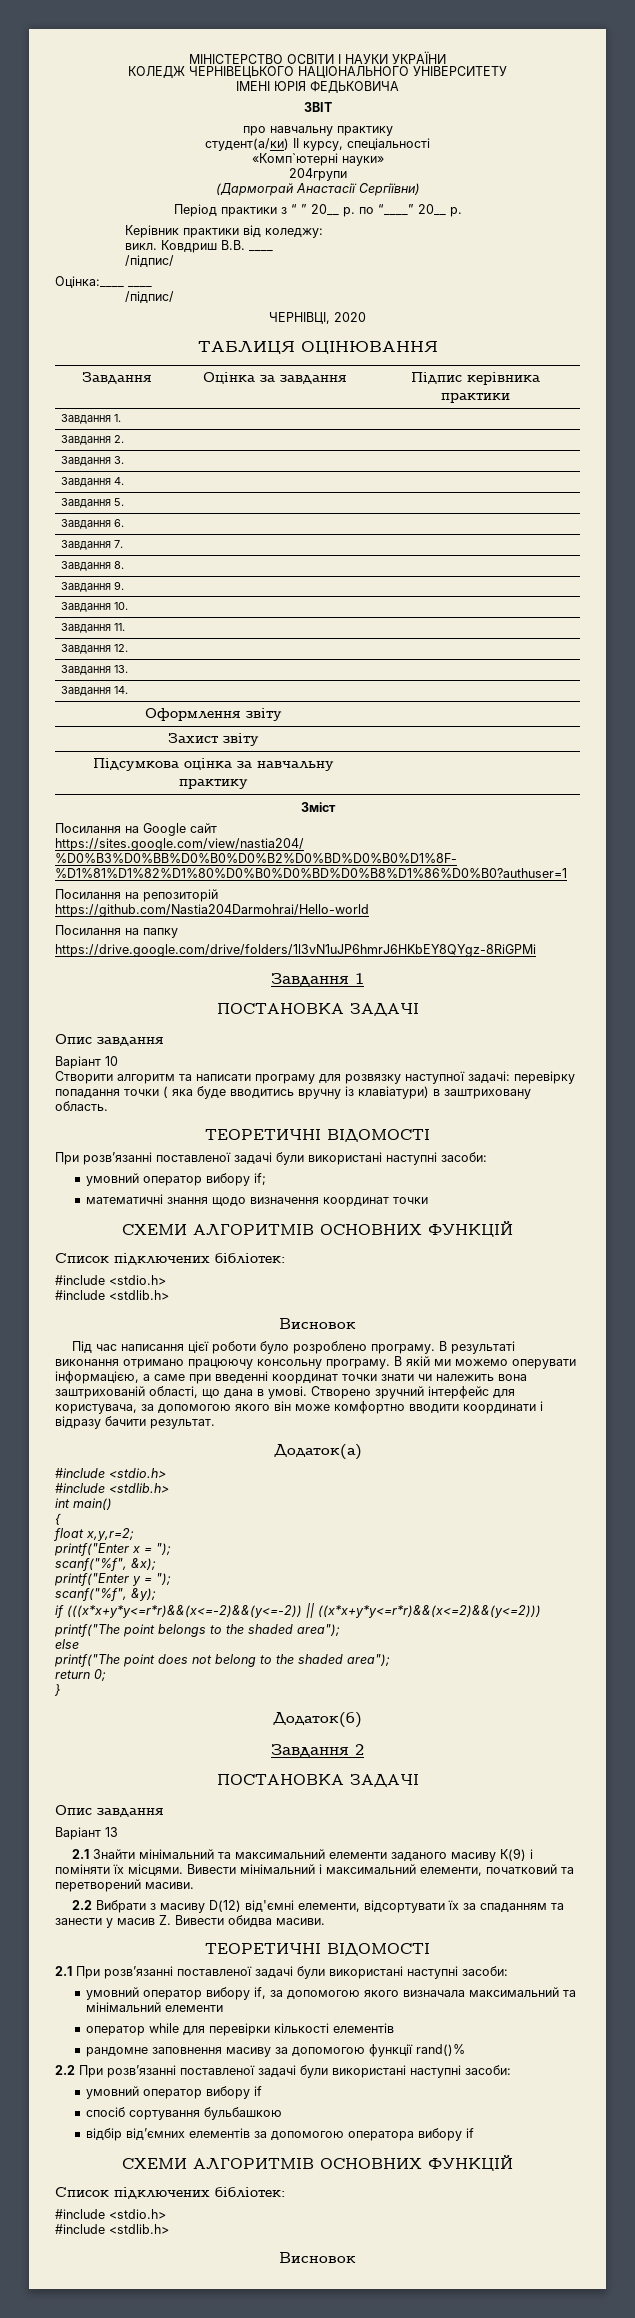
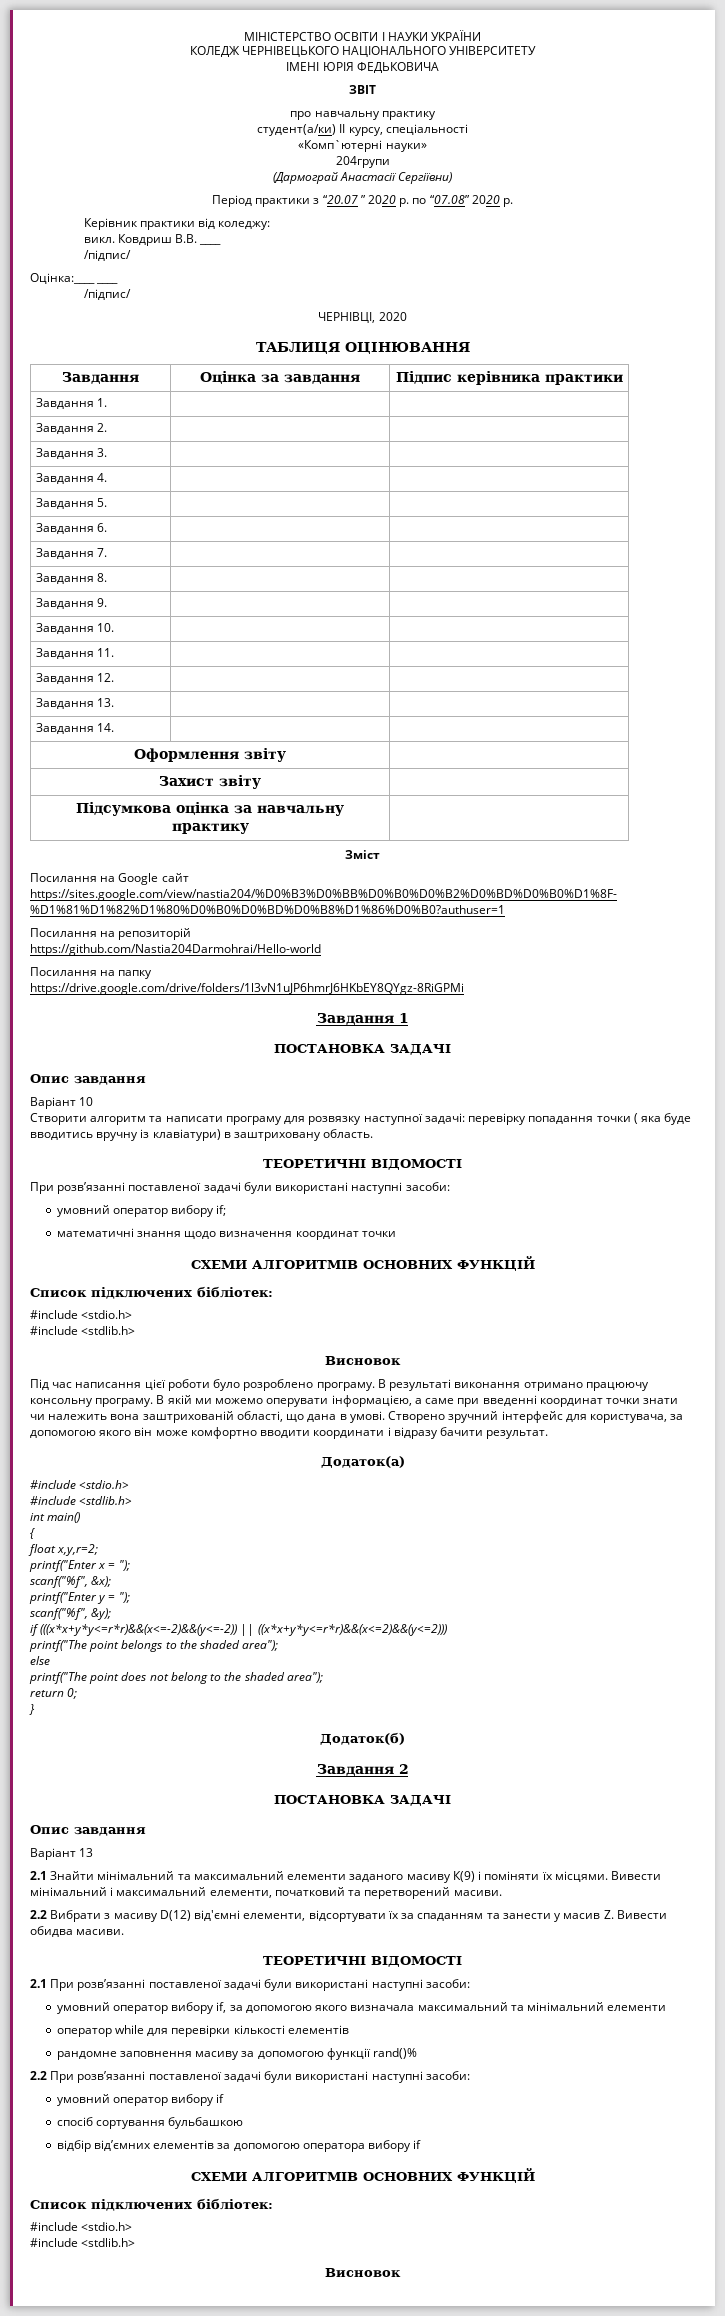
[290,204,446,217] “ ” 20__ р. по “____” 20__ -> [322,195,500,207] “20.07 ” 2020 р. по “07.08” 2020

